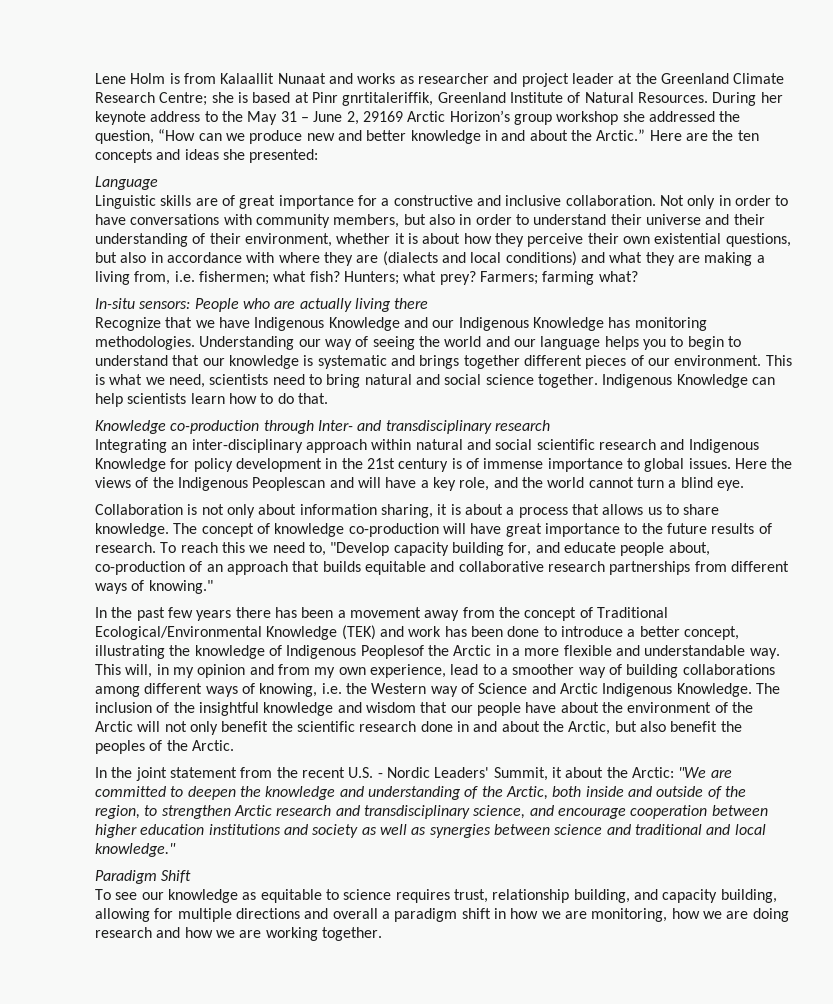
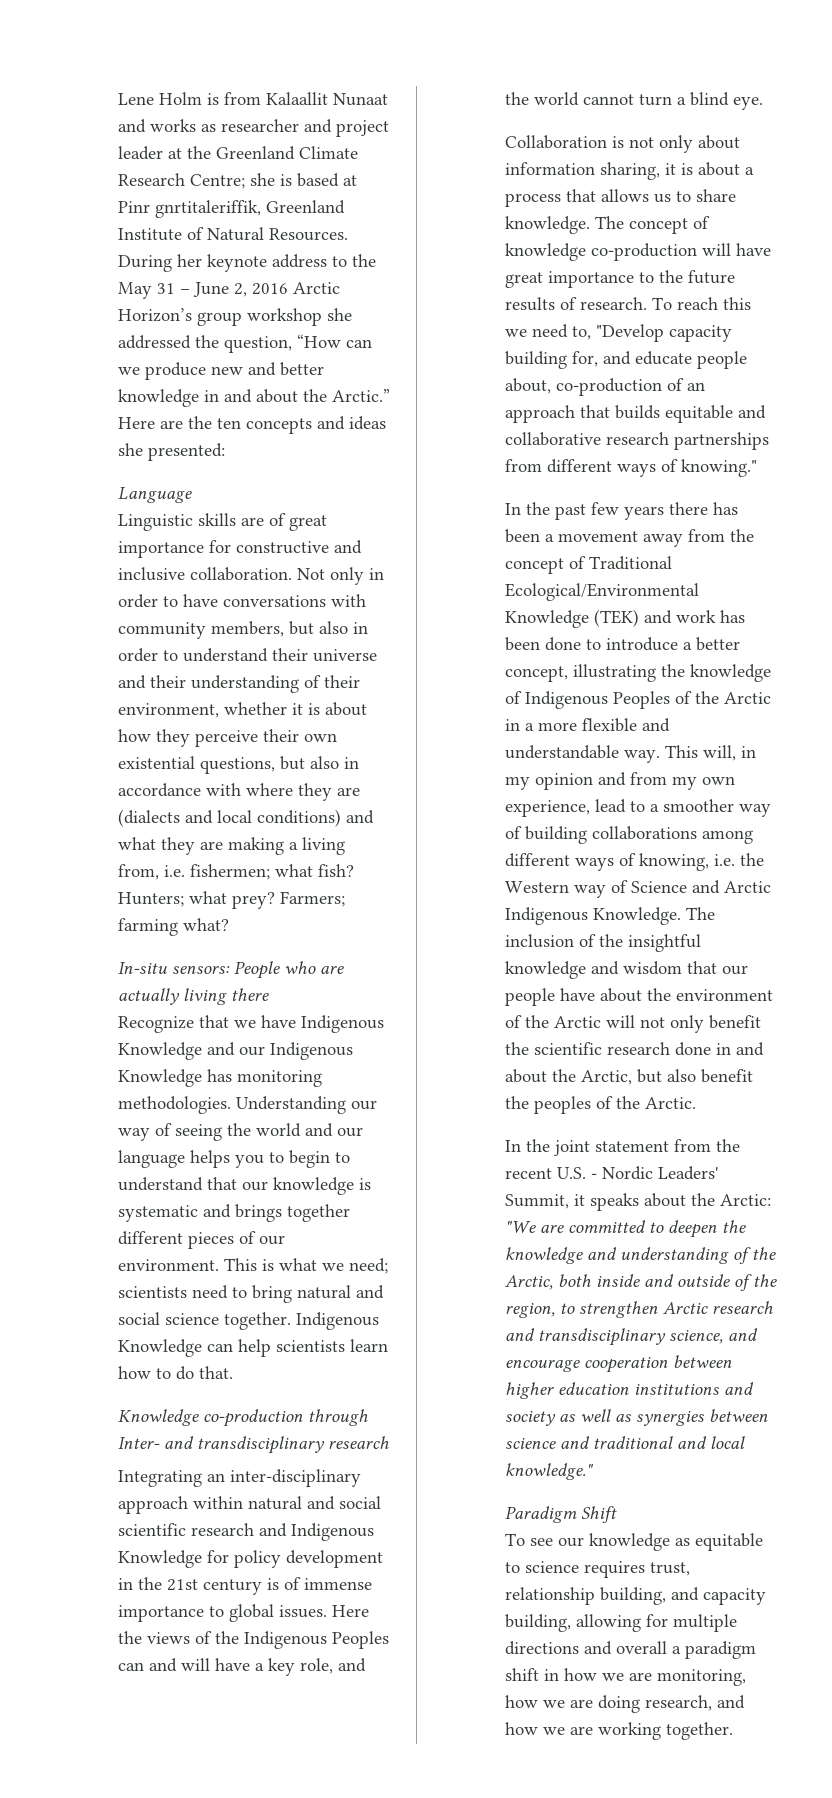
[362,111,403,122] 29169 -> [252,283,289,295] 2016
[381,198,390,206] a -> (232, 546) none
[169,374,206,388] need, -> [349,1258,389,1274] need;
[252,477,326,491] Peoplescan -> [332,1631,390,1649] [118,1662,145,1671] Peoples can
[360,645,424,659] Peoplesof -> [613,691,693,709] Peoples of
(562, 772) none -> [590,1193,640,1211] speaks
[95,927,153,938] research -> [645,1695,713,1711] research,

